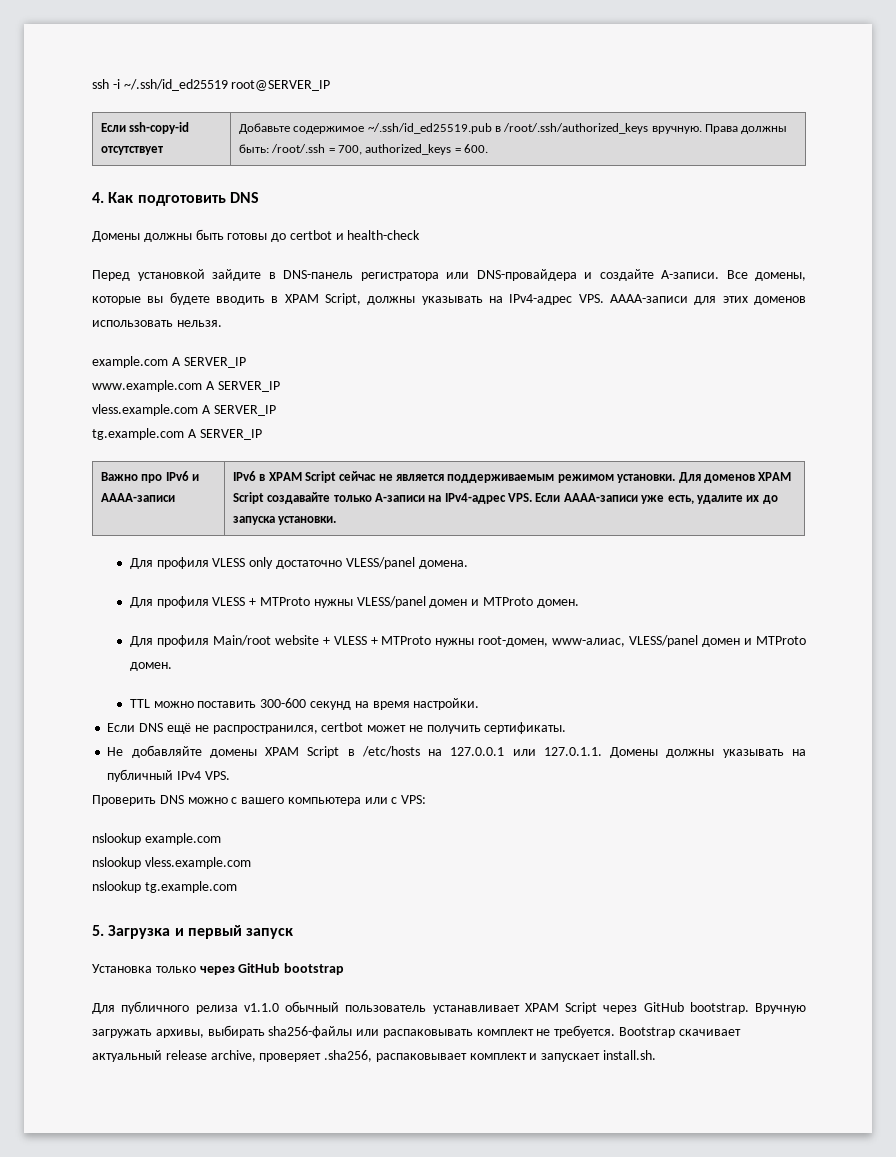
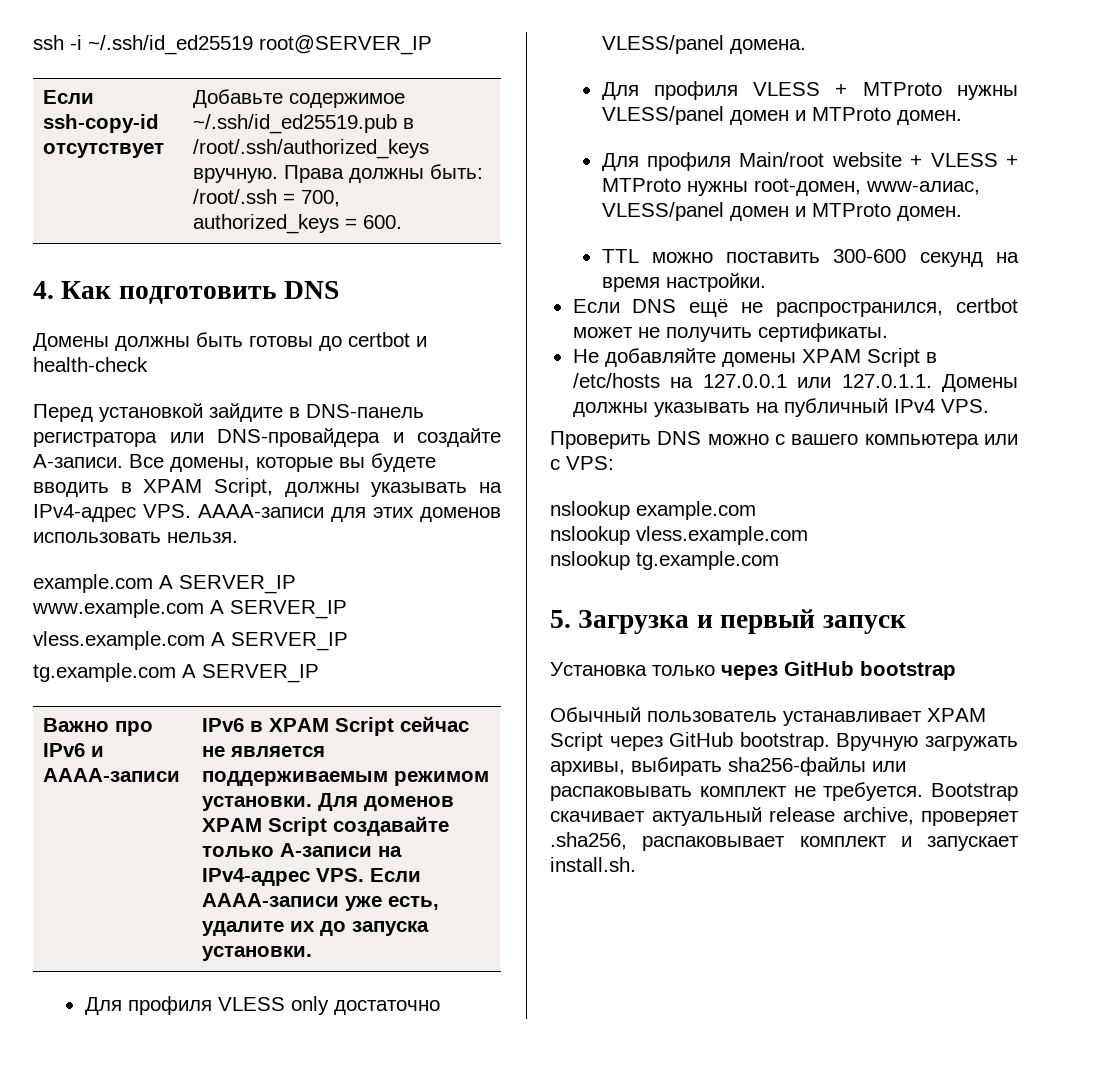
[92,1001,339,1014] Для публичного релиза v1.1.0 обычный -> [550,707,641,722] Обычный

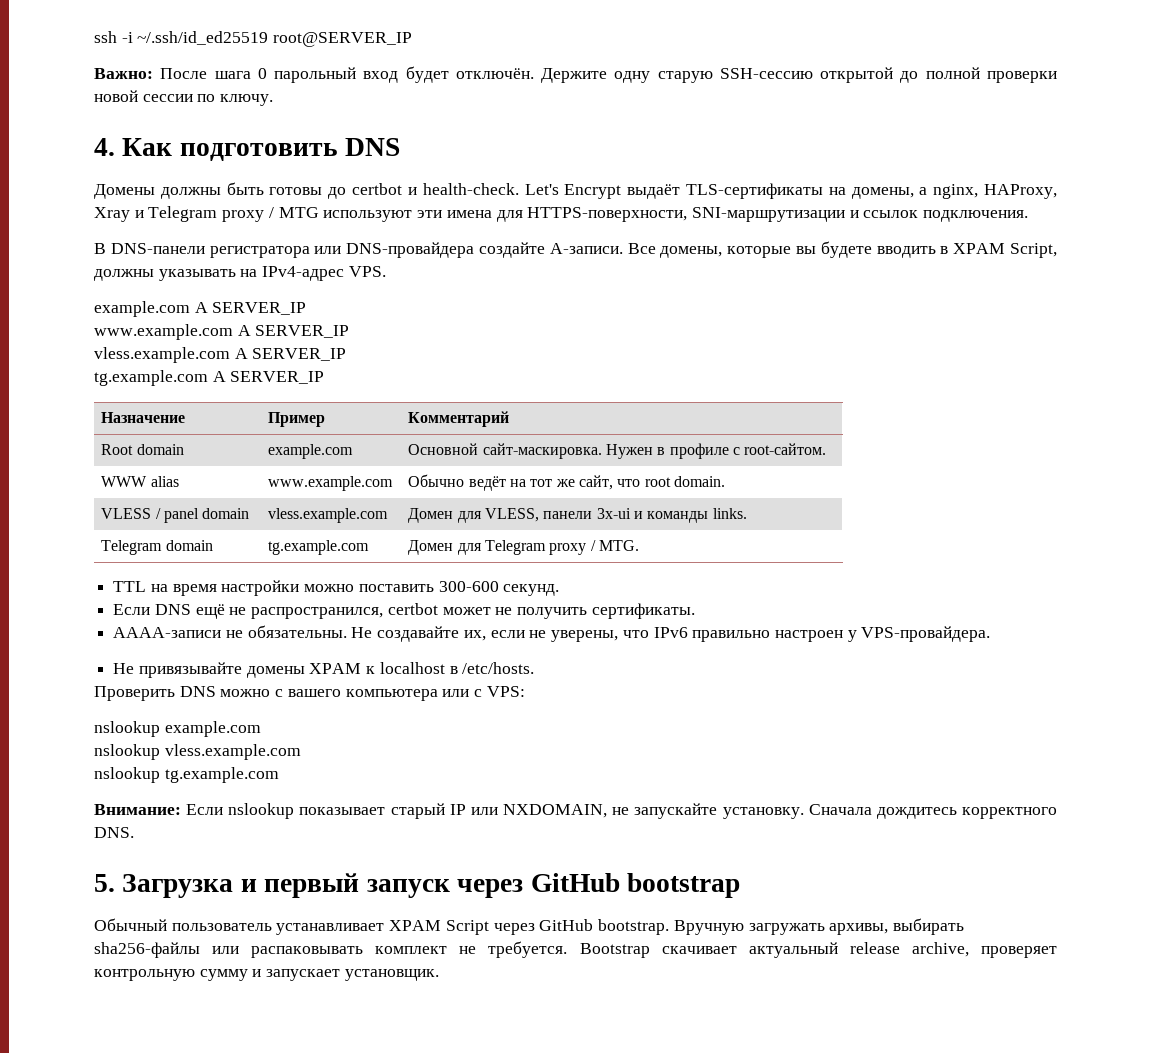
[42,90,94,104] [42,114,159,133] [42,143,164,158] [192,89,405,108] [192,114,414,134] [192,139,429,159] [192,164,483,183] [192,189,340,207] [192,214,402,234] // Если ssh-copy-id отсутствует | Добавьте содержимое ~/.ssh/id_ed25519.pub в /root/.ssh/authorized_keys вручную. Права должны быть: /root/.ssh = 700, authorized_keys = 600. -> [94,66,1057,83] [94,90,274,106] // Важно: После шага 0 парольный вход будет отключён. Держите одну старую SSH-сессию открытой до полной проверки новой сессии по ключу.
[33,357,148,372] [33,403,424,422] health-check // Перед установкой зайдите в DNS-панель -> [422,183,1057,199] [94,206,1029,222] [94,243,205,254] health-check. Let's Encrypt выдаёт TLS-сертификаты на домены, а nginx, HAProxy, Xray и Telegram proxy / MTG используют эти имена для HTTPS-поверхности, SNI-маршрутизации и ссылок подключения. // В DNS-панели
[392,432,404,443] и -> (475, 250) none
[198,504,501,522] [33,532,238,543] AAAA-записи для этих доменов использовать нельзя. -> (386, 271) none
[42,718,153,736] [42,743,104,757] [42,768,180,782] [201,716,469,736] [201,746,325,757] [201,771,489,786] [201,793,454,811] [201,816,449,836] [201,843,402,857] [201,868,421,886] [201,893,439,911] [201,921,429,936] [201,946,312,961] [84,996,440,1015] [601,35,806,54] [601,81,1018,100] [601,106,962,125] [601,152,1019,171] [601,178,980,196] [601,202,962,221] [601,249,1019,267] [601,273,766,292] Важно про IPv6 и AAAA-записи | IPv6 в XPAM Script сейчас не является поддерживаемым режимом установки. Для доменов XPAM Script создавайте только A-записи на IPv4-адрес VPS. Если AAAA-записи уже есть, удалите их до запуска установки. // Для профиля VLESS only достаточно VLESS/panel домена. // Для профиля VLESS + MTProto нужны VLESS/panel домен и MTProto домен. // Для профиля Main/root website + VLESS + MTProto нужны root-домен, www-алиас, VLESS/panel домен и MTProto домен. // TTL можно поставить 300-600 секунд на время настройки. -> [101,412,186,423] [268,412,326,427] [408,411,510,427] [101,444,184,455] [268,444,354,459] [408,443,827,459] [101,476,179,487] [268,476,394,491] [408,474,725,491] [101,508,250,523] [268,508,389,523] [408,508,747,523] [101,540,213,555] [268,540,370,555] [408,540,639,555] [113,580,560,596] Назначение | Пример | Комментарий // Root domain | example.com | Основной сайт-маскировка. Нужен в профиле с root-сайтом. // WWW alias | www.example.com | Обычно ведёт на тот же сайт, что root domain. // VLESS / panel domain | vless.example.com | Домен для VLESS, панели 3x-ui и команды links. // Telegram domain | tg.example.com | Домен для Telegram proxy / MTG. // TTL на время настройки можно поставить 300-600 секунд.
[572,348,937,367] [572,373,1018,392] [572,398,989,417] Не добавляйте домены XPAM Script в /etc/hosts на 127.0.0.1 или 127.0.1.1. Домены должны указывать на публичный IPv4 VPS. -> [113,625,991,642] [113,662,535,678] AAAA-записи не обязательны. Не создавайте их, если не уверены, что IPv6 правильно настроен у VPS-провайдера. // Не привязывайте домены XPAM к localhost в /etc/hosts.
(779, 560) none -> [94,803,1057,819] [94,827,134,838] // Внимание: Если nslookup показывает старый IP или NXDOMAIN, не запускайте установку. Сначала дождитесь корректного DNS.
[550,662,715,676] // Установка только -> (450, 888) none
[550,832,887,851] .sha256, распаковывает комплект -> [94,969,248,981] контрольную сумму
[550,857,636,872] install.sh. -> [344,969,439,981] установщик.

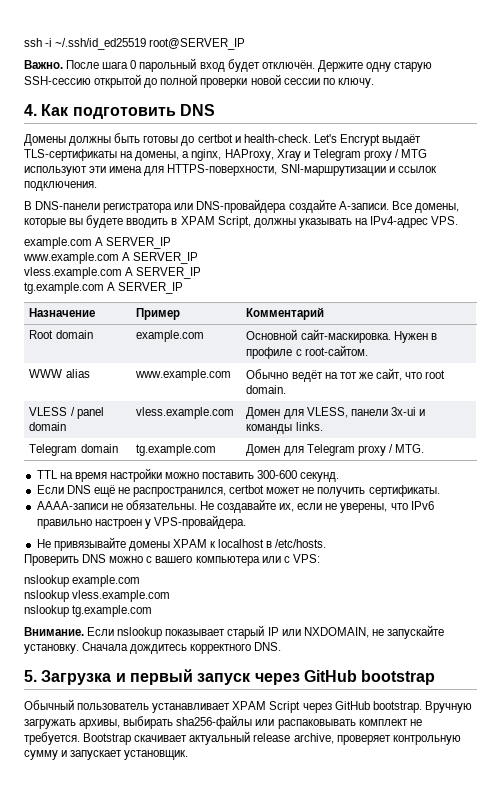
[94,68,153,79] Важно: -> [24,60,63,69] Важно.
[94,804,181,815] Внимание: -> [24,627,84,636] Внимание.

